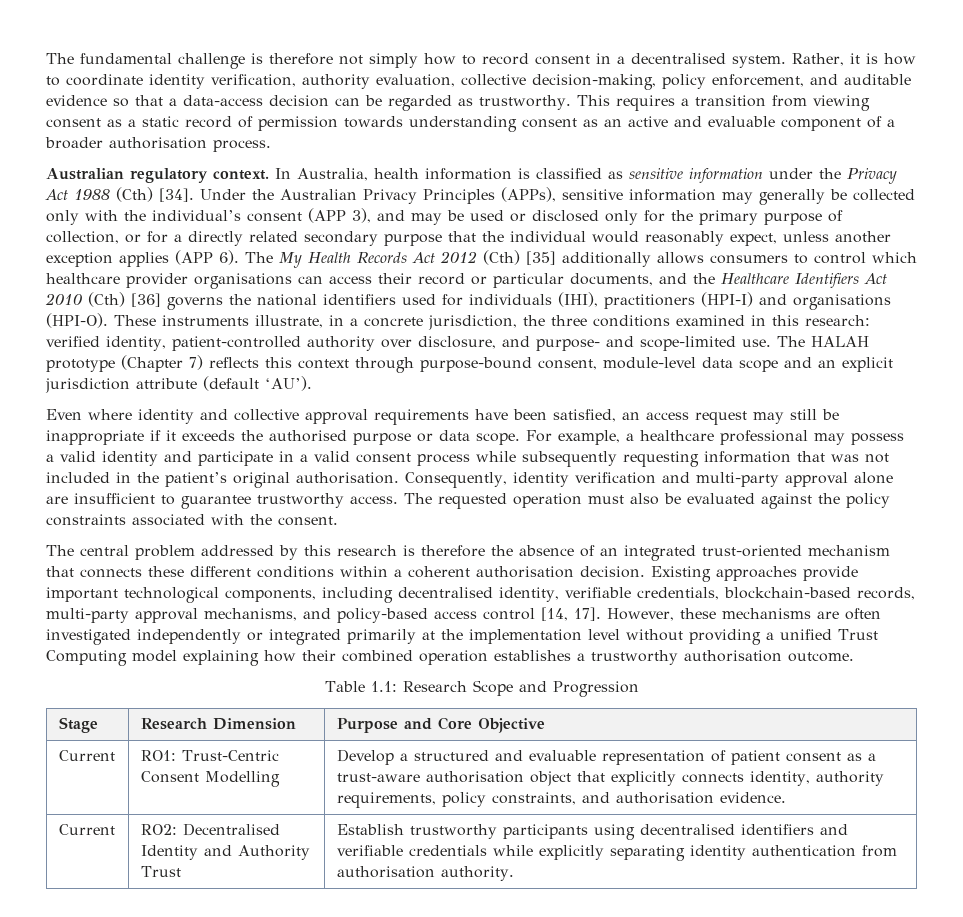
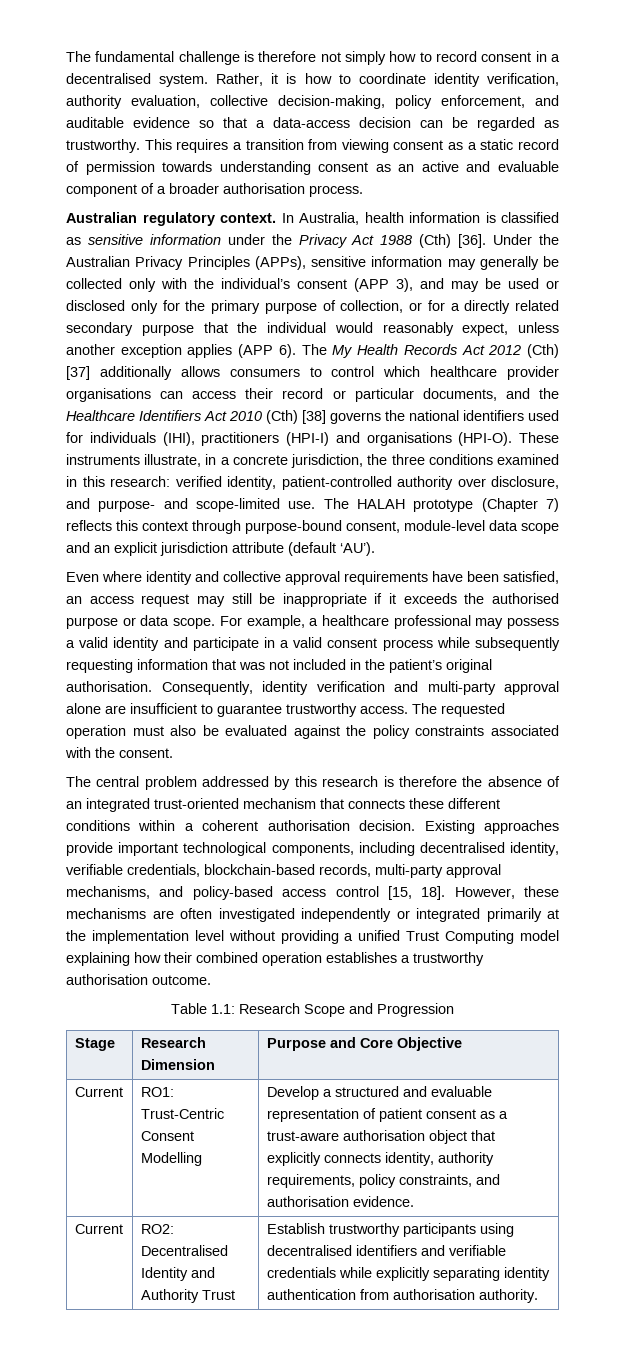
[159,188,194,202] [34]. -> [458,234,487,248] [36].
[526,251,556,265] [35] -> [66,366,90,380] [37]
[131,293,161,307] [36] -> [302,410,326,424] [38]
[541,607,601,621] [14, 17]. -> [387,886,446,900] [15, 18].

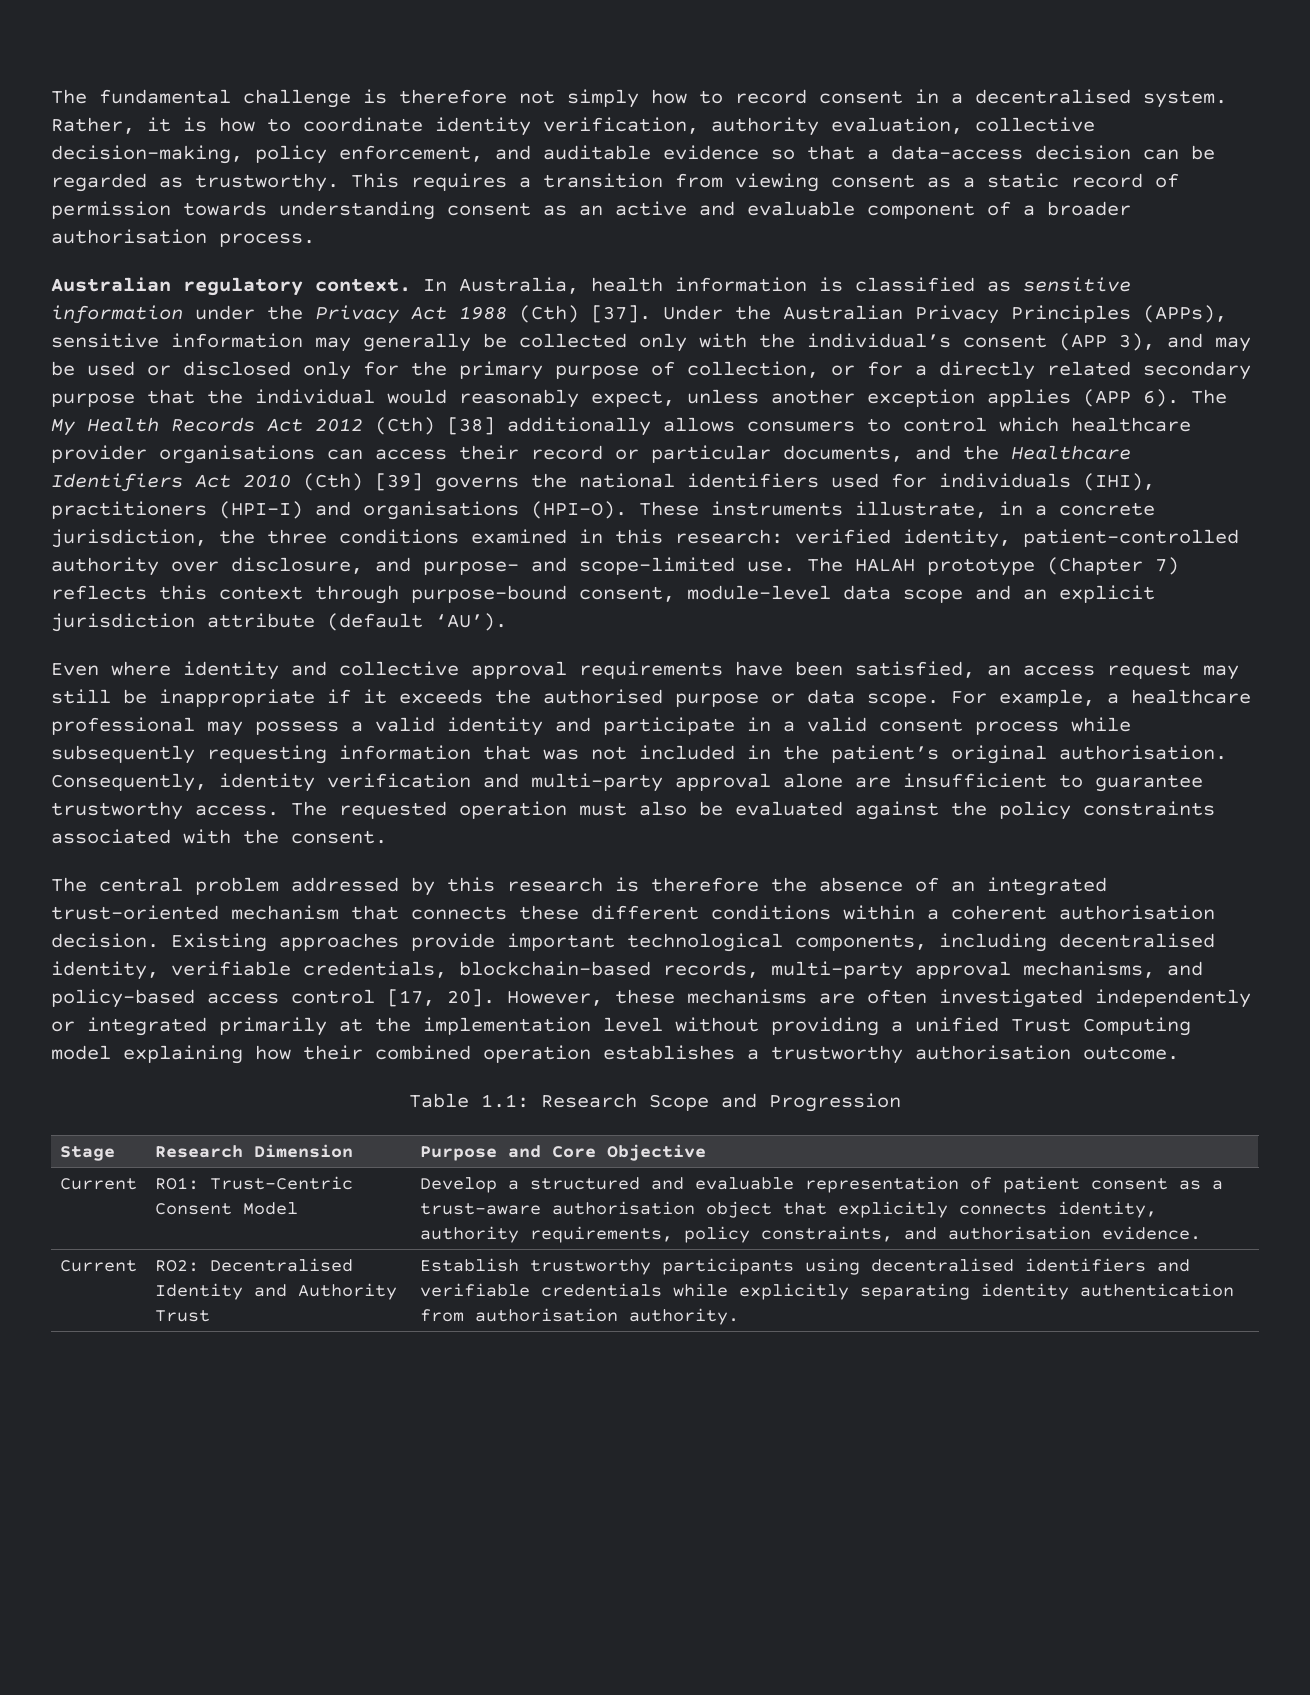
[458,234,487,248] [36]. -> [591,305,651,323] [37].
[66,366,90,380] [37] -> [447,417,495,435] [38]
[302,410,326,424] [38] -> [375,473,423,491] [39]
[387,886,446,900] [15, 18]. -> [387,989,495,1007] [17, 20].
[140,1152,202,1166] Modelling -> [242,1202,298,1215] Model

